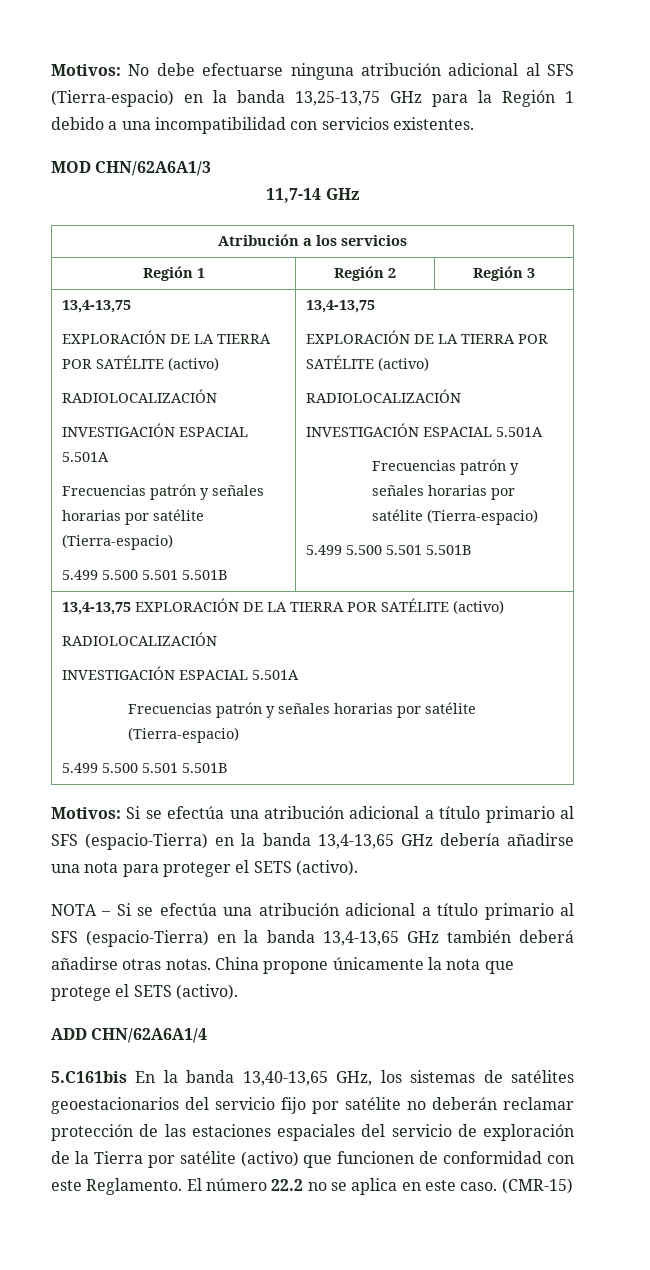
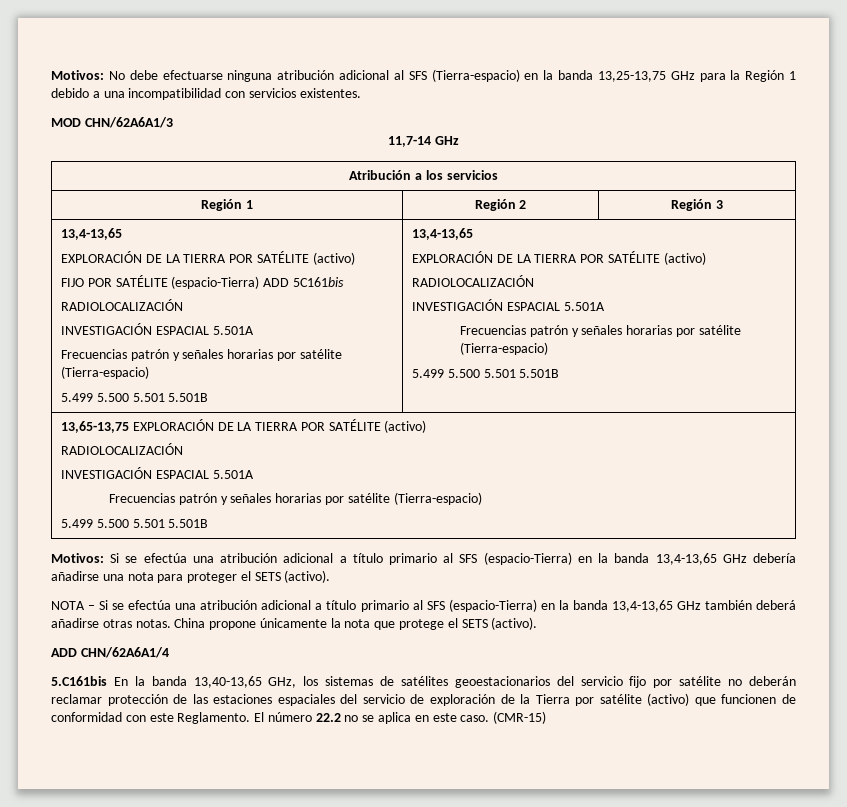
[61,300,131,313] [61,330,271,344] [61,355,219,371] 13,4-13,75 // EXPLORACIÓN DE LA TIERRA POR SATÉLITE (activo) -> [60,228,122,240] [60,251,355,265] [60,275,344,289] 13,4-13,65 // EXPLORACIÓN DE LA TIERRA POR SATÉLITE (activo) // FIJO POR SATÉLITE (espacio-Tierra) ADD 5C161bis
[305,300,375,313] 13,4-13,75 -> [411,228,473,240] 13,4-13,65
[61,602,131,615] 13,4-13,75 -> [60,421,129,433] 13,65-13,75

